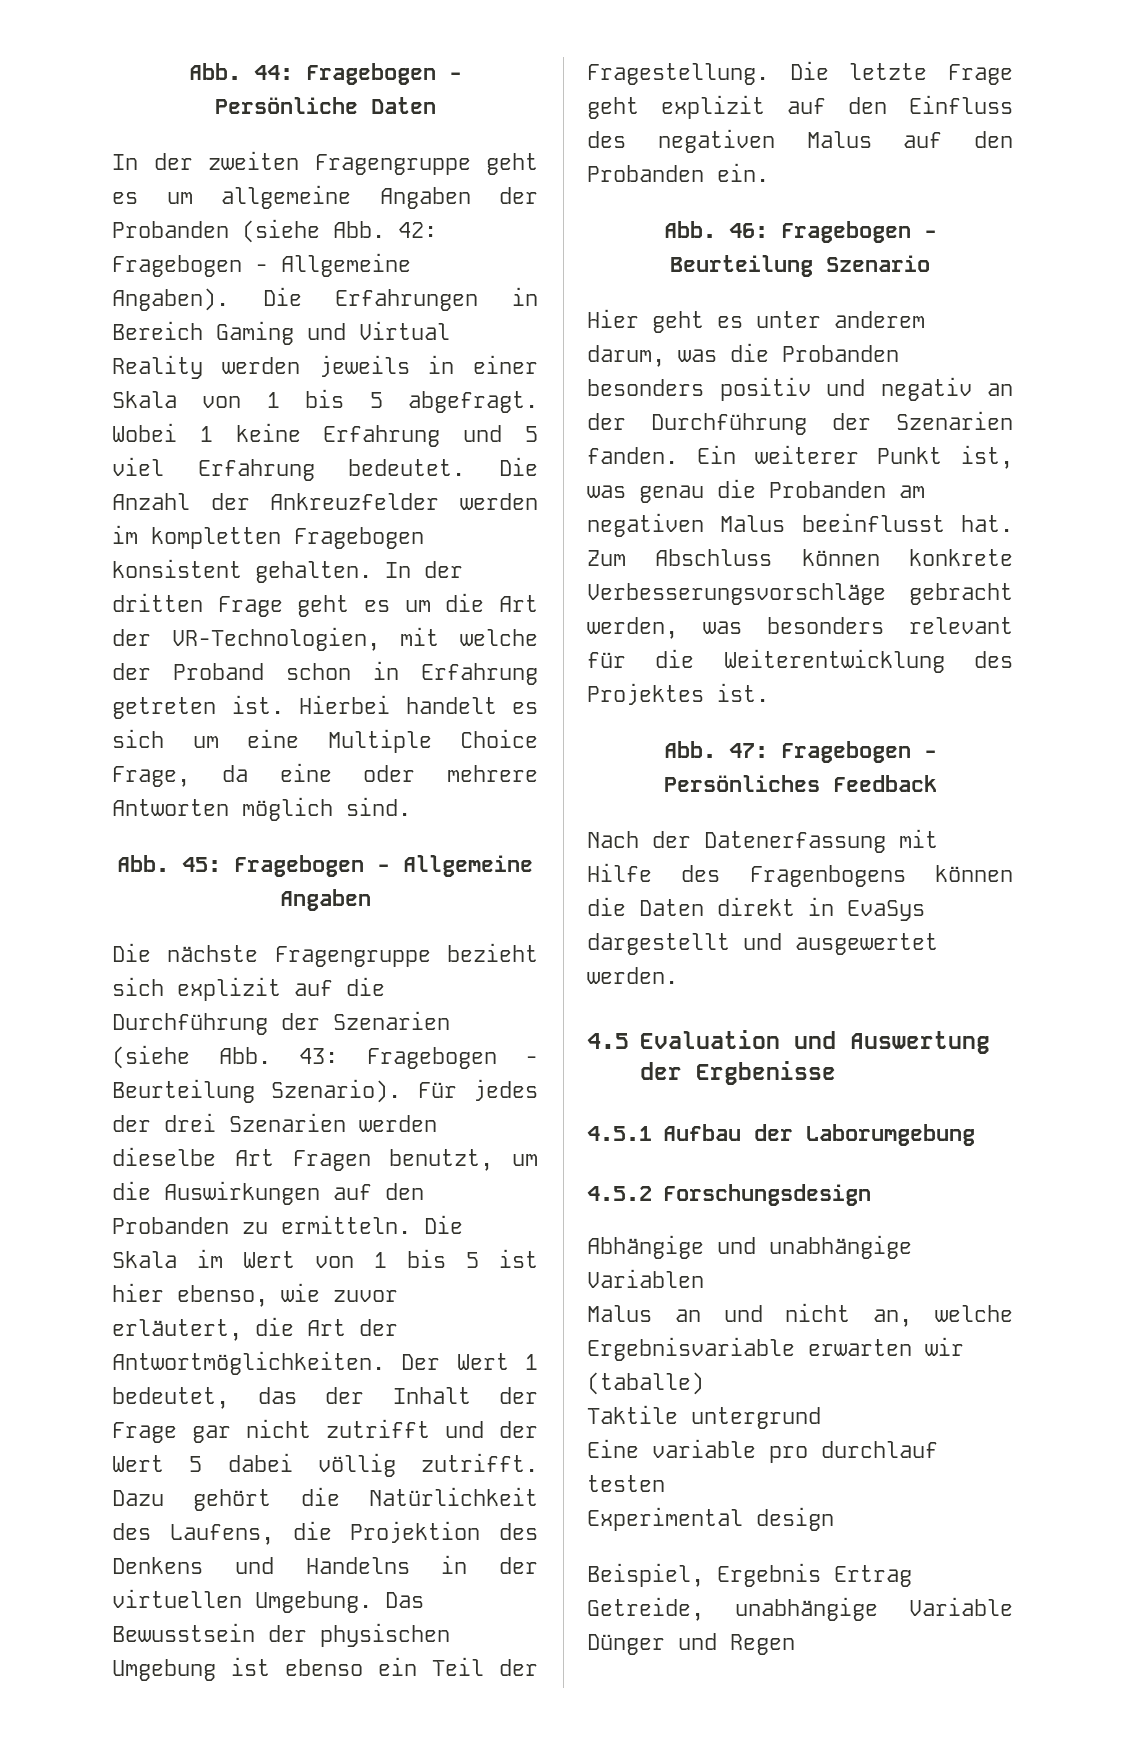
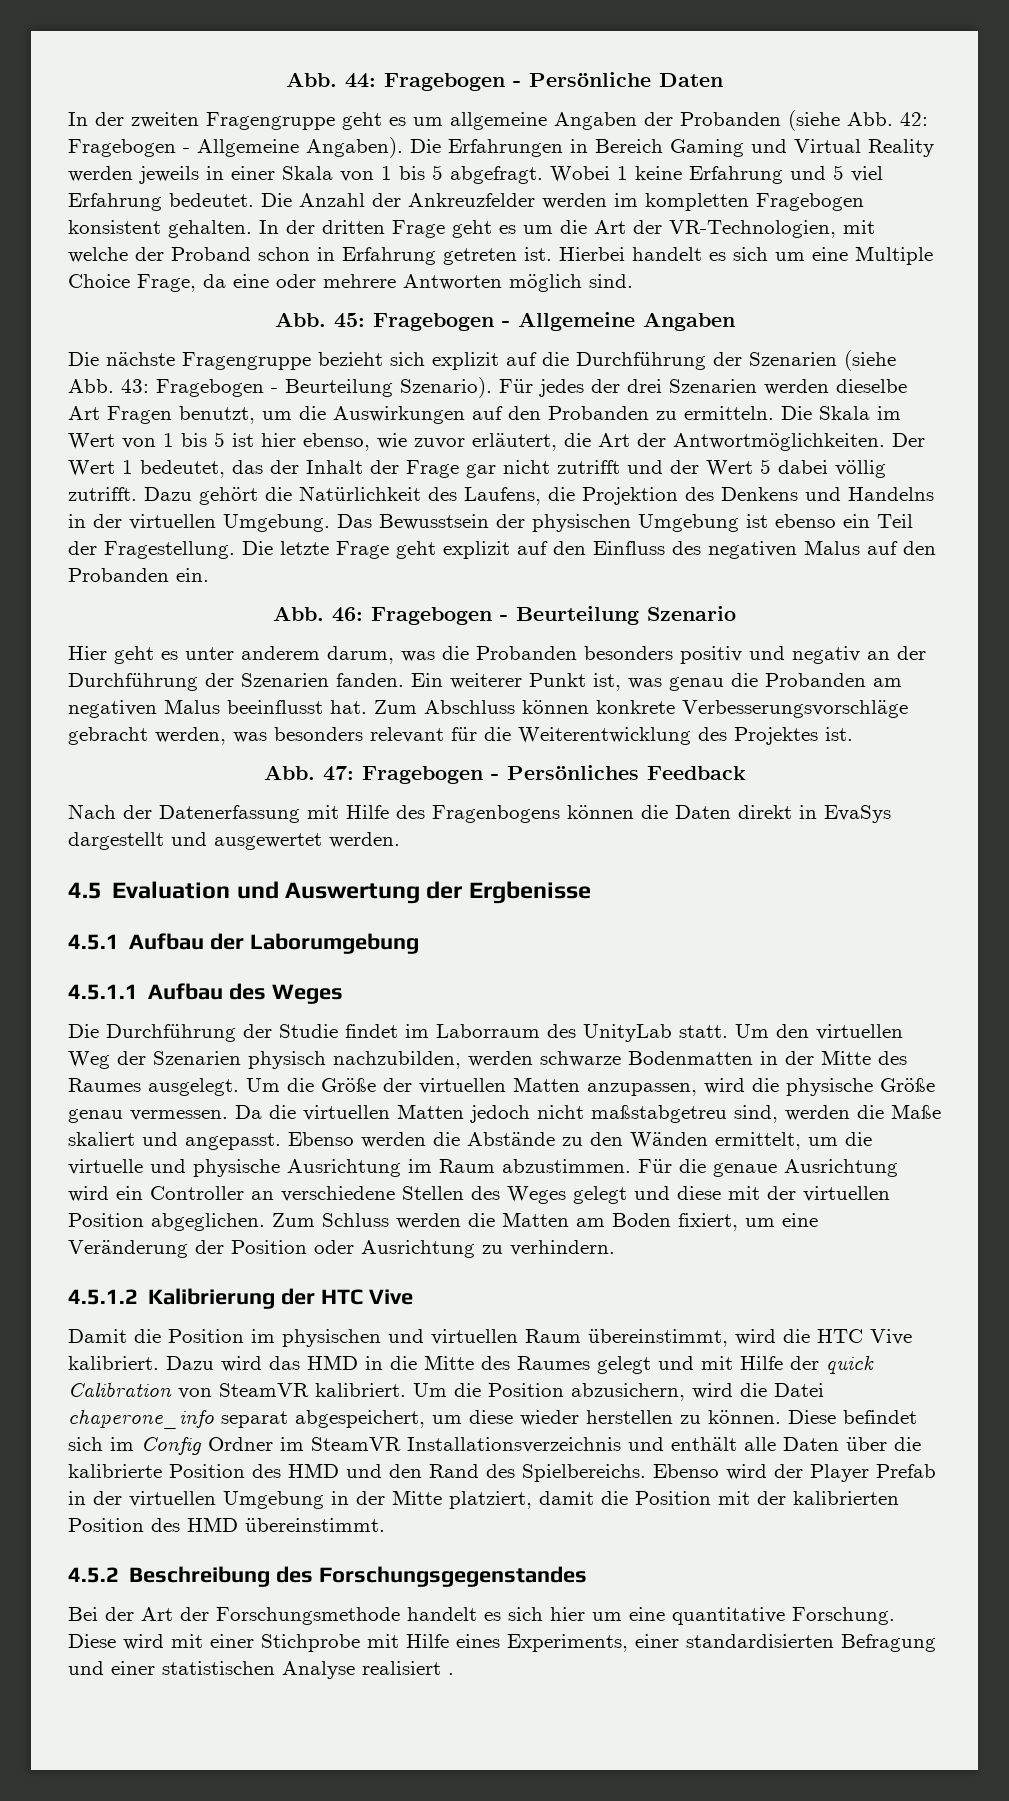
[587,1184,871,1206] [587,1235,912,1259] [587,1269,704,1288] [587,1303,1013,1327] [587,1337,964,1361] [587,1372,704,1395] [587,1405,821,1429] [587,1439,938,1463] [587,1475,665,1492] [587,1507,834,1531] [587,1563,912,1587] [587,1597,1013,1621] [587,1633,795,1655] 4.5.2 Forschungsdesign // Abhängige und unabhängige Variablen // Malus an und nicht an, welche Ergebnisvariable erwarten wir (taballe) // Taktile untergrund // Eine variable pro durchlauf testen // Experimental design // Beispiel, Ergebnis Ertrag Getreide, unabhängige Variable Dünger und Regen -> [68,983,344,1004] [68,1024,903,1042] [68,1050,907,1069] [68,1077,935,1096] [68,1104,941,1123] [68,1132,872,1150] [68,1159,898,1177] [68,1186,890,1204] [68,1212,818,1231] [68,1240,615,1258] [68,1288,414,1309] [68,1329,912,1347] [68,1355,874,1374] [68,1381,824,1401] [68,1409,917,1429] [68,1437,921,1455] [68,1463,936,1482] [68,1490,899,1509] [68,1517,385,1532] [68,1566,588,1587] [68,1607,895,1625] [68,1634,936,1652] [68,1661,454,1679] 4.5.1.1 Aufbau des Weges // Die Durchführung der Studie findet im Laborraum des UnityLab statt. Um den virtuellen Weg der Szenarien physisch nachzubilden, werden schwarze Bodenmatten in der Mitte des Raumes ausgelegt. Um die Größe der virtuellen Matten anzupassen, wird die physische Größe genau vermessen. Da die virtuellen Matten jedoch nicht maßstabgetreu sind, werden die Maße skaliert und angepasst. Ebenso werden die Abstände zu den Wänden ermittelt, um die virtuelle und physische Ausrichtung im Raum abzustimmen. Für die genaue Ausrichtung wird ein Controller an verschiedene Stellen des Weges gelegt und diese mit der virtuellen Position abgeglichen. Zum Schluss werden die Matten am Boden fixiert, um eine Veränderung der Position oder Ausrichtung zu verhindern. // 4.5.1.2 Kalibrierung der HTC Vive // Damit die Position im physischen und virtuellen Raum übereinstimmt, wird die HTC Vive kalibriert. Dazu wird das HMD in die Mitte des Raumes gelegt und mit Hilfe der quick Calibration von SteamVR kalibriert. Um die Position abzusichern, wird die Datei chaperone_info separat abgespeichert, um diese wieder herstellen zu können. Diese befindet sich im Config Ordner im SteamVR Installationsverzeichnis und enthält alle Daten über die kalibrierte Position des HMD und den Rand des Spielbereichs. Ebenso wird der Player Prefab in der virtuellen Umgebung in der Mitte platziert, damit die Position mit der kalibrierten Position des HMD übereinstimmt. // 4.5.2 Beschreibung des Forschungsgegenstandes // Bei der Art der Forschungsmethode handelt es sich hier um eine quantitative Forschung. Diese wird mit einer Stichprobe mit Hilfe eines Experiments, einer standardisierten Befragung und einer statistischen Analyse realisiert .

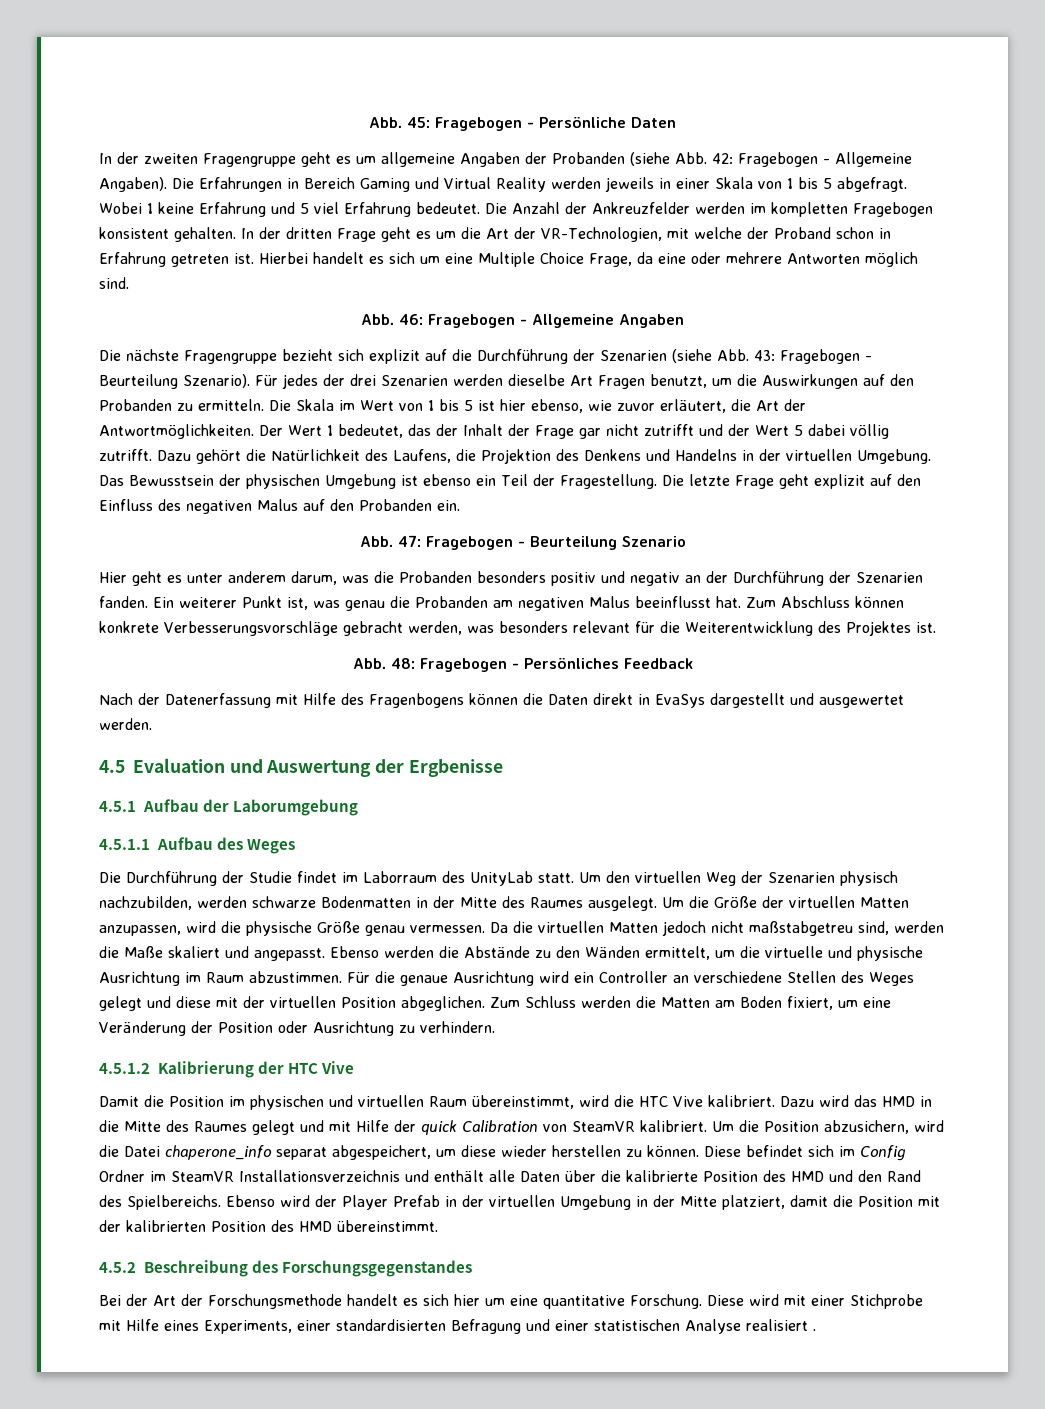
[286,72,376,88] Abb. 44: -> [369,117,430,128] Abb. 45:
[333,313,365,328] 45: -> [399,314,423,325] 46:
[332,607,363,622] 46: -> [397,535,421,547] 47:
[322,766,354,781] 47: -> [390,658,415,669] 48:

